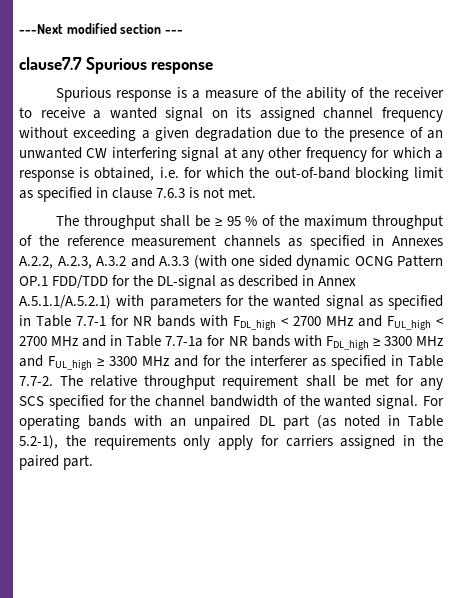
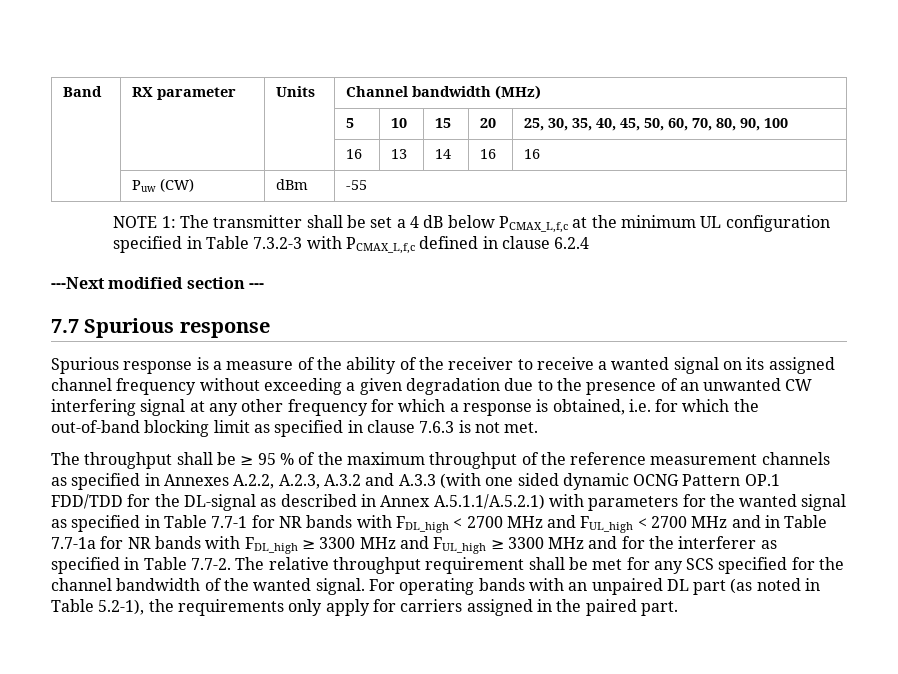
(19, 29) none -> [62,86,102,97] [131,87,236,100] [275,86,315,97] [345,85,541,100] [345,118,354,128] [390,118,407,128] [434,118,451,128] [479,118,496,128] [523,118,788,131] [345,149,362,159] [390,149,407,159] [434,149,451,159] [479,149,496,159] [523,149,540,159] [131,178,194,192] [275,179,308,190] [345,180,367,190] [113,215,830,233] [113,236,590,254] Band | RX parameter | Units | Channel bandwidth (MHz) // | | | 5 | 10 | 15 | 20 | 25, 30, 35, 40, 45, 50, 60, 70, 80, 90, 100 // | | | 16 | 13 | 14 | 16 | 16 // | Puw (CW) | dBm | -55 // NOTE 1: The transmitter shall be set a 4 dB below PCMAX_L,f,c at the minimum UL configuration specified in Table 7.3.2-3 with PCMAX_L,f,c defined in clause 6.2.4 //
[19,57,82,70] clause7.7 -> [51,319,79,333] 7.7

